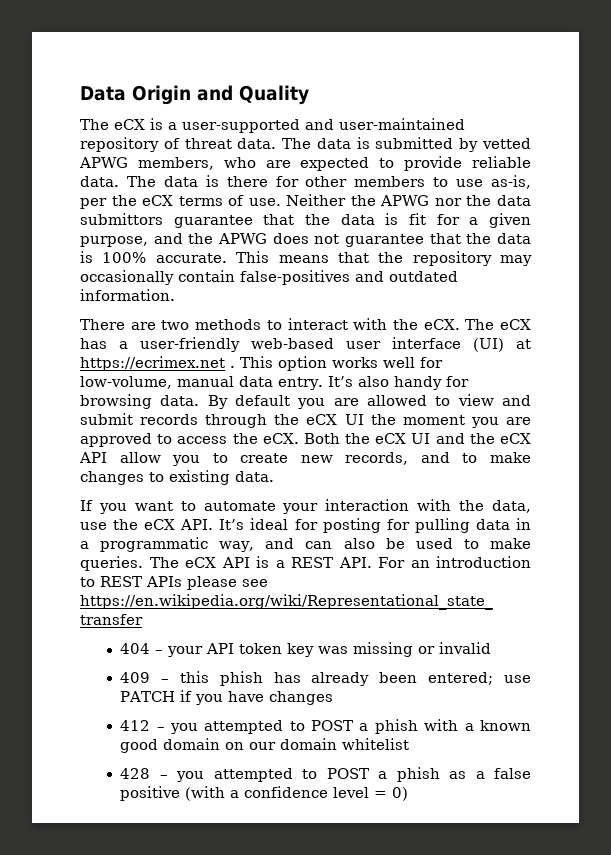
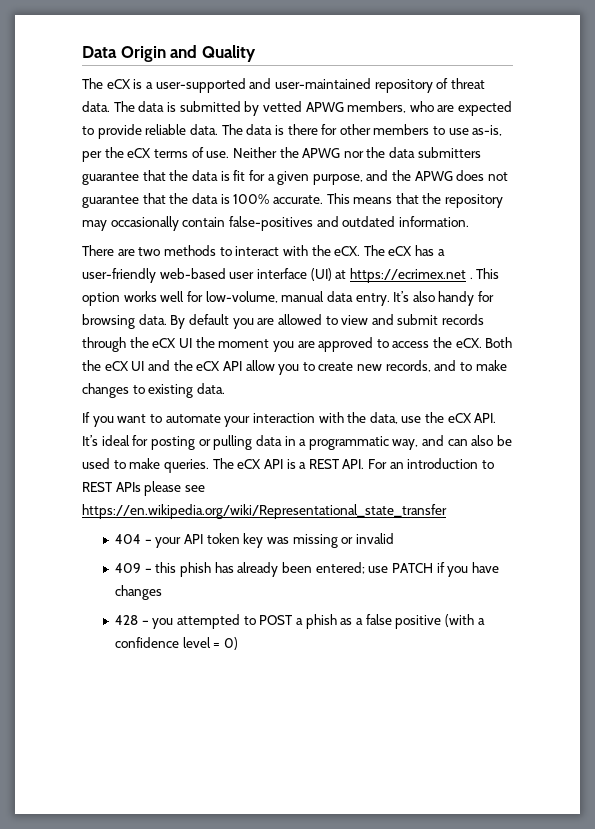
[80,213,163,225] submittors -> [417,147,481,158] submitters
[386,519,410,530] for -> [198,439,211,446] or
[120,719,531,734] [120,738,410,753] // 412 – you attempted to POST a phish with a known good domain on our domain whitelist -> (163, 592) none

